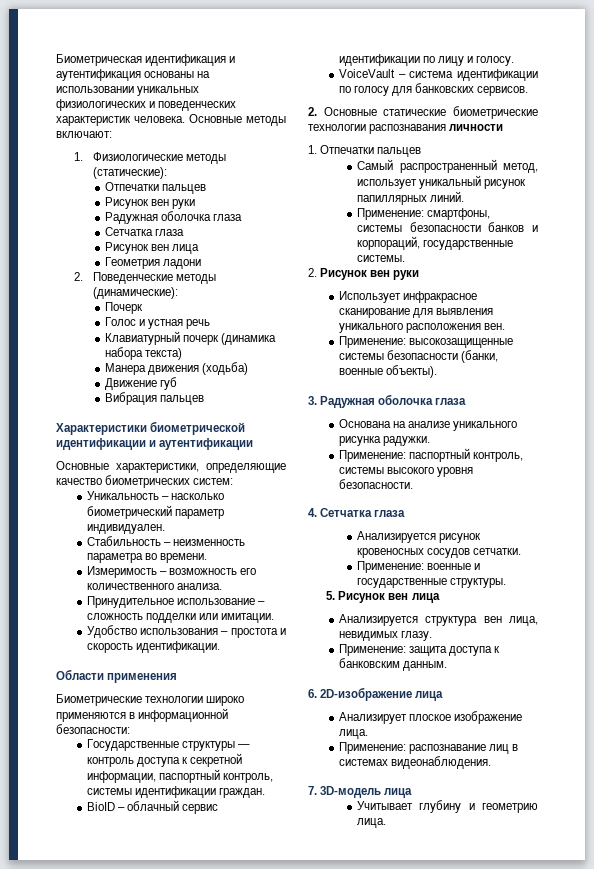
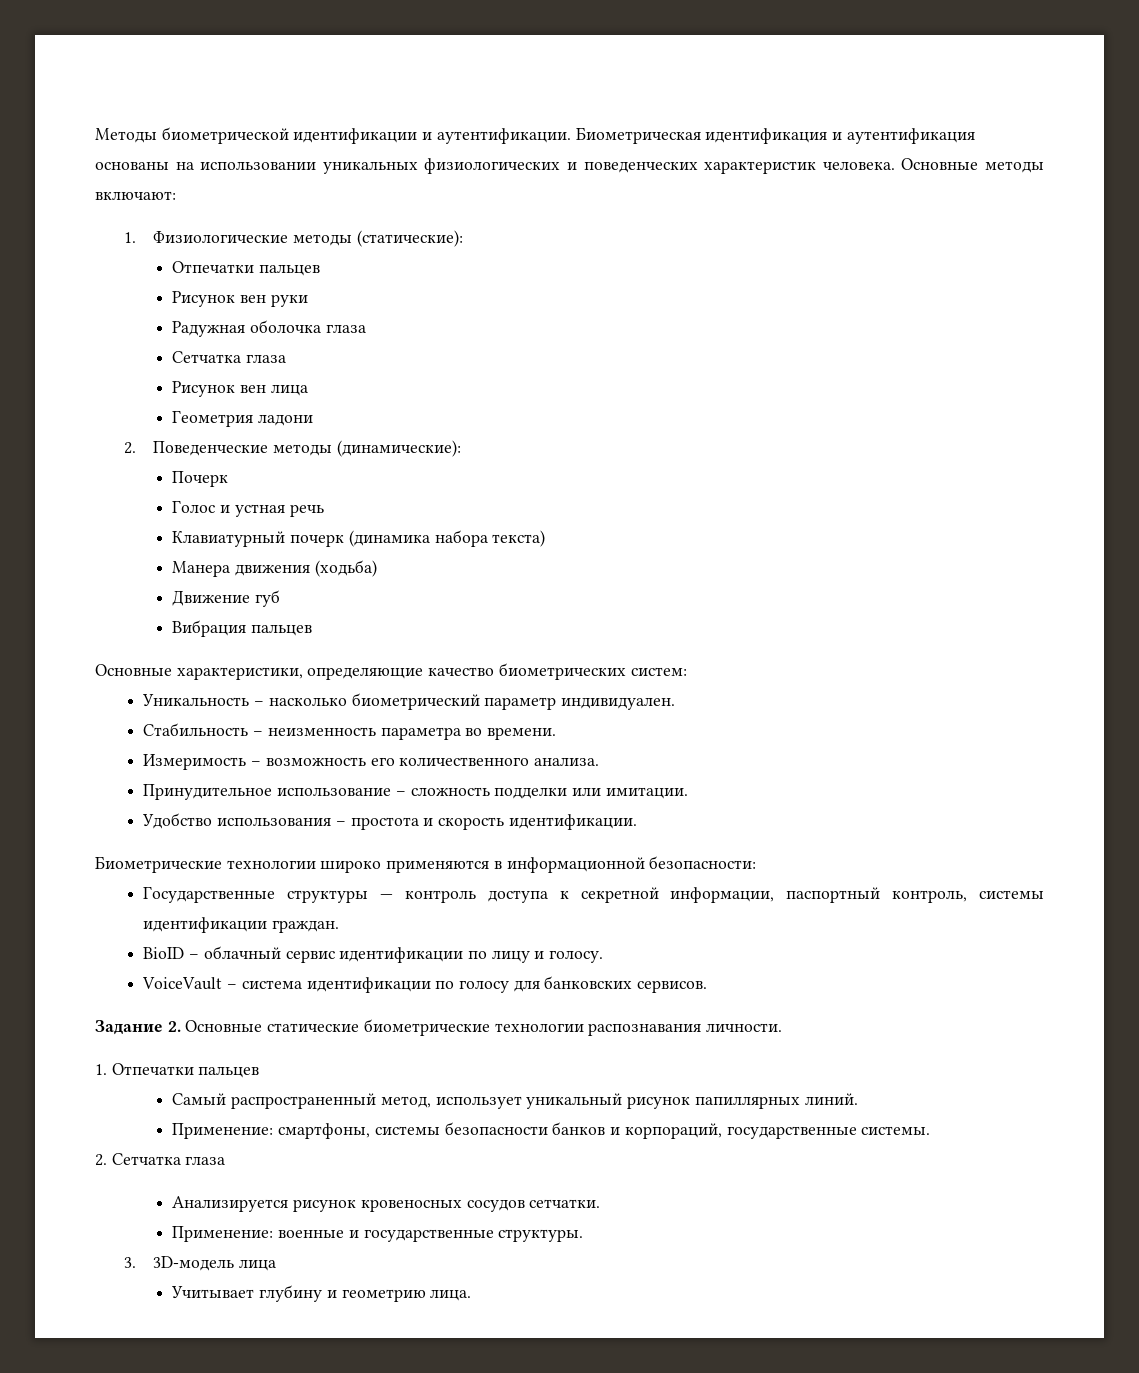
(56, 60) none -> [95,127,571,144] Методы биометрической идентификации и аутентификации.
[56,421,246,435] [56,438,254,450] // Характеристики биометрической идентификации и аутентификации -> (313, 630) none
[56,669,178,683] // Области применения -> (637, 822) none
(529, 91) none -> [95,1020,163,1035] Задание
[449,124,504,131] личности -> [706,1023,783,1032] личности.
[320,268,420,280] [338,291,478,303] [338,308,494,318] [338,323,506,333] [338,336,514,348] [338,350,499,363] [338,365,438,378] [308,394,467,408] [338,419,518,431] [338,436,431,446] [338,448,524,462] [338,467,474,477] [338,479,413,489] [308,508,317,517] Рисунок вен руки // Использует инфракрасное сканирование для выявления уникального расположения вен. // Применение: высокозащищенные системы безопасности (банки, военные объекты). // 3. Радужная оболочка глаза // Основана на анализе уникального рисунка радужки. // Применение: паспортный контроль, системы высокого уровня безопасности. // 4. -> (107, 1160) none
[326,591,440,603] [338,614,538,626] [338,631,433,641] [338,644,501,656] [338,658,448,671] [308,687,444,701] [338,711,523,724] [338,729,368,739] [338,742,519,754] [338,756,492,769] [308,786,317,795] 5. Рисунок вен лица // Анализируется структура вен лица, невидимых глазу. // Применение: защита доступа к банковским данным. // 6. 2D-изображение лица // Анализирует плоское изображение лица. // Применение: распознавание лиц в системах видеонаблюдения. // 7. -> [124,1257,137,1268] 3.

